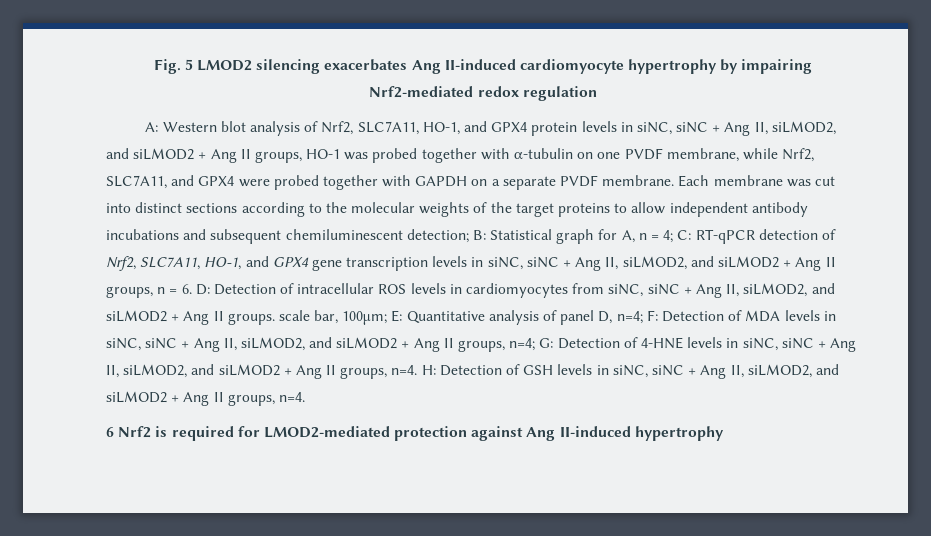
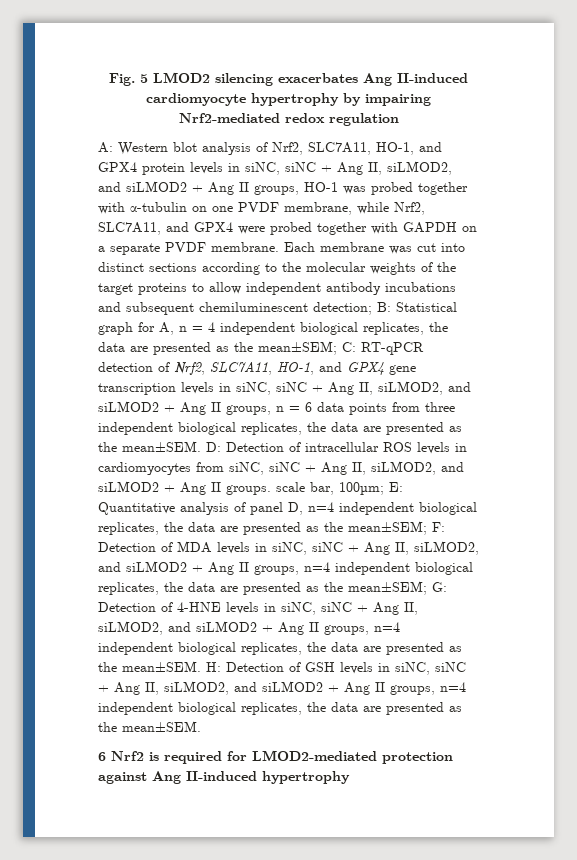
[663,230,674,243] 4; -> [208,322,448,335] [98,341,337,355] 4 independent biological replicates, the data are presented as the mean±SEM;
[181,284,192,294] 6. -> [305,402,455,415] [98,422,462,435] [98,441,201,452] 6 data points from three independent biological replicates, the data are presented as the mean±SEM.
[616,311,643,324] n=4; -> [308,502,477,515] [98,521,427,535] n=4 independent biological replicates, the data are presented as the mean±SEM;
[509,338,536,351] n=4; -> [304,562,473,575] [98,581,427,595] n=4 independent biological replicates, the data are presented as the mean±SEM;
[391,365,418,375] n=4. -> [374,622,400,632] [98,642,462,655] [98,661,201,672] n=4 independent biological replicates, the data are presented as the mean±SEM.
[278,392,305,402] n=4. -> [440,682,466,692] [98,702,462,715] [98,721,201,732] n=4 independent biological replicates, the data are presented as the mean±SEM.

